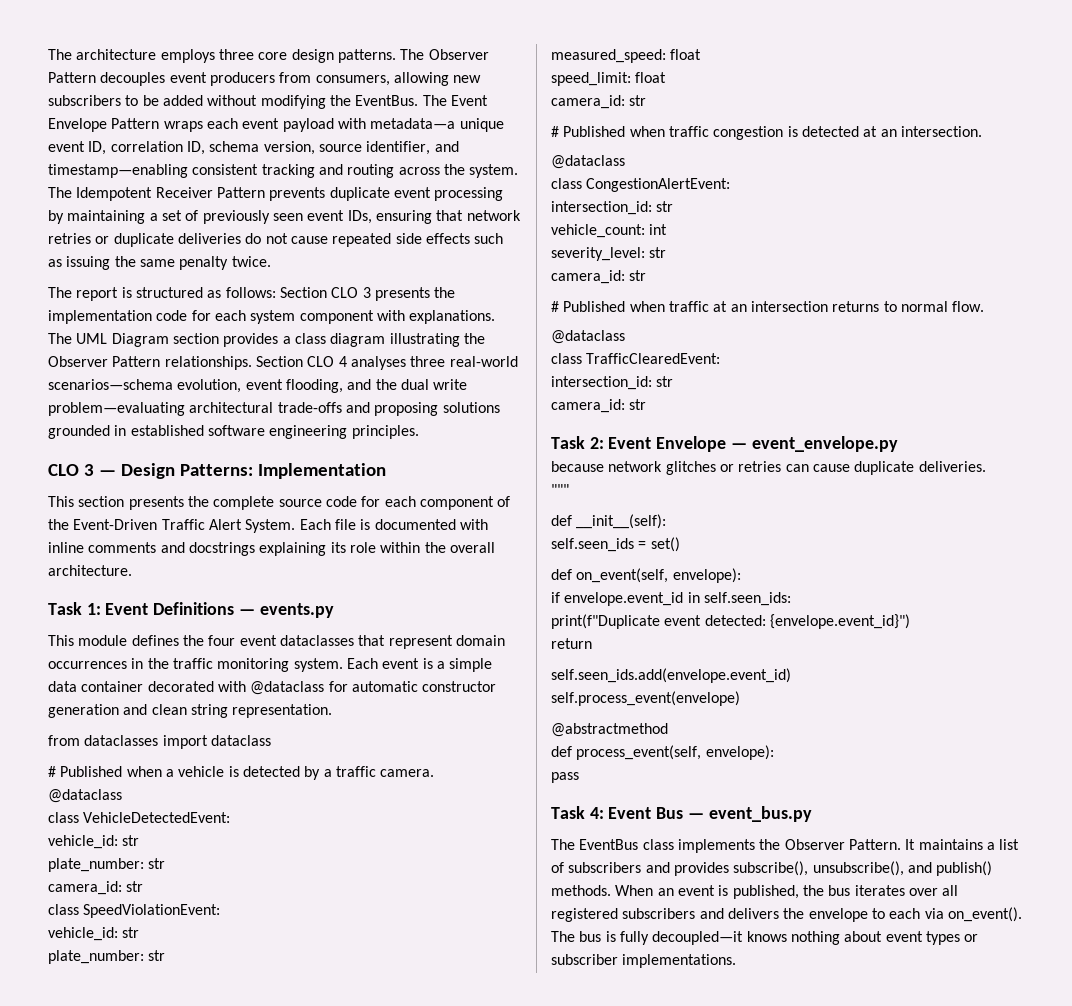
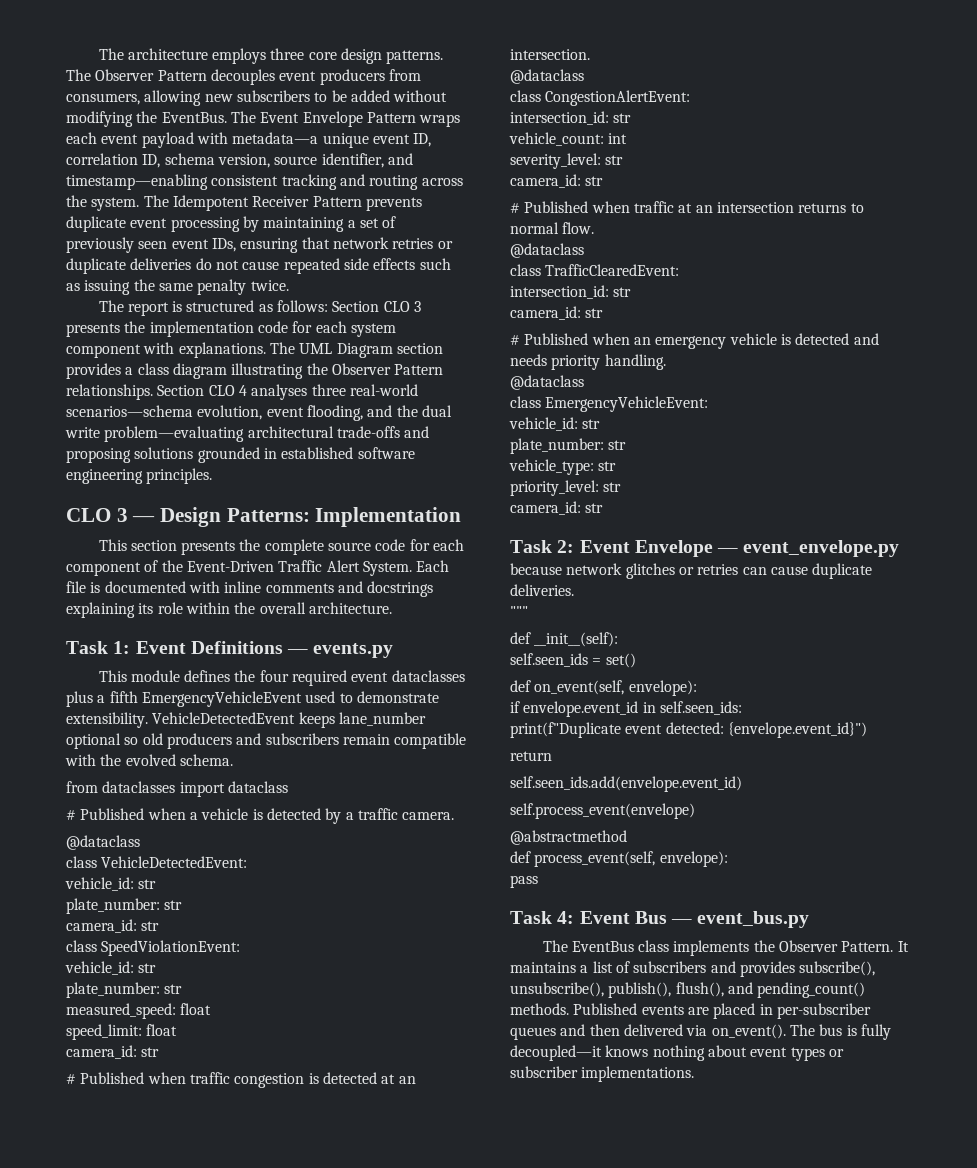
(236, 640) none -> [292,670,348,686] required
[358,635,505,649] [48,658,493,672] [48,681,497,695] [48,704,333,718] that represent domain occurrences in the traffic monitoring system. Each event is a simple data container decorated with @dataclass for automatic constructor generation and clean string representation. -> [66,691,439,707] [66,712,426,728] [66,733,467,749] [65,754,233,766] plus a fifth EmergencyVehicleEvent used to demonstrate extensibility. VehicleDetectedEvent keeps lane_number optional so old producers and subscribers remain compatible with the evolved schema.
(647, 404) none -> [510,333,879,349] [510,354,666,370] [510,375,584,390] [510,396,709,412] [509,417,601,431] [510,438,627,454] [509,459,617,475] [510,480,622,496] [510,501,604,515] // # Published when an emergency vehicle is detected and needs priority handling. // @dataclass // class EmergencyVehicleEvent: // vehicle_id: str // plate_number: str // vehicle_type: str // priority_level: str // camera_id: str
[907,861,993,876] [551,885,959,899] [551,908,921,922] and publish() methods. When an event is published, the bus iterates over all registered subscribers and delivers the envelope to each -> [608,982,866,998] [510,1003,871,1019] [510,1024,683,1040] publish(), flush(), and pending_count() methods. Published events are placed in per-subscriber queues and then delivered

